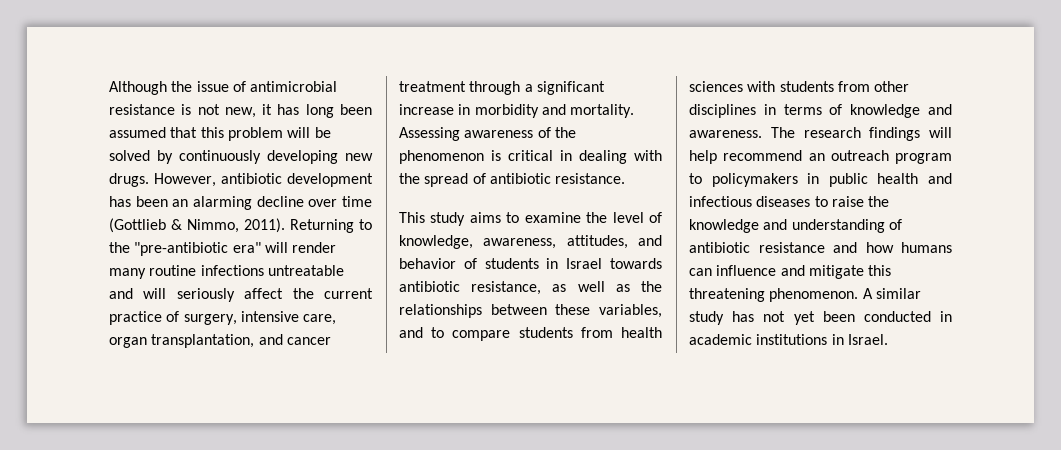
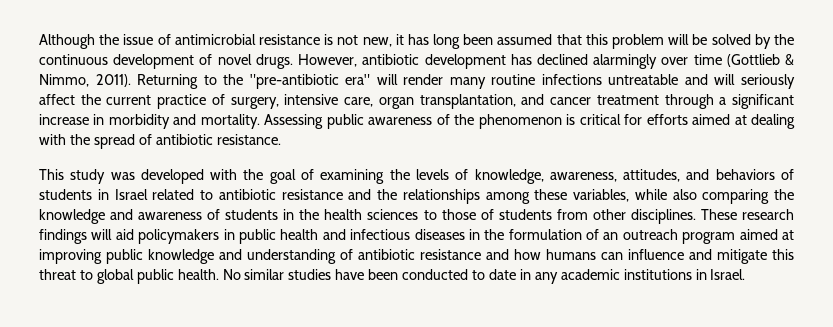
[179,150,373,164] continuously developing new -> [773,34,794,45] [39,54,252,69] the continuous development of novel
[135,196,304,210] been an alarming decline -> [536,54,658,69] declined alarmingly
(460, 134) none -> [326,114,364,129] public
[560,150,572,161] in -> [624,114,747,125] for efforts aimed at
[469,212,644,223] aims to examine the level -> [110,169,449,184] was developed with the goal of examining the levels
[399,258,456,269] behavior -> [715,169,775,180] behaviors
[610,258,662,269] [399,281,630,295] towards antibiotic resistance, as well as -> [152,189,372,200] related to antibiotic resistance and
[490,304,547,315] between -> [485,192,530,204] among
[399,327,662,341] [689,81,910,92] [689,104,952,118] [689,127,952,141] [689,150,952,164] [689,173,702,184] and to compare students from health sciences with students from other disciplines in terms of knowledge and awareness. The research findings will help recommend an outreach program to -> [634,189,794,204] [39,209,794,224] [39,229,134,244] while also comparing the knowledge and awareness of students in the health sciences to those of students from other disciplines. These research findings will aid
[814,196,890,207] to raise the -> [468,229,795,244] [39,249,143,264] in the formulation of an outreach program aimed at improving public
[689,288,921,302] [689,311,952,325] threatening phenomenon. A similar study has not yet been conducted in -> [39,269,558,284] threat to global public health. No similar studies have been conducted to date in any

